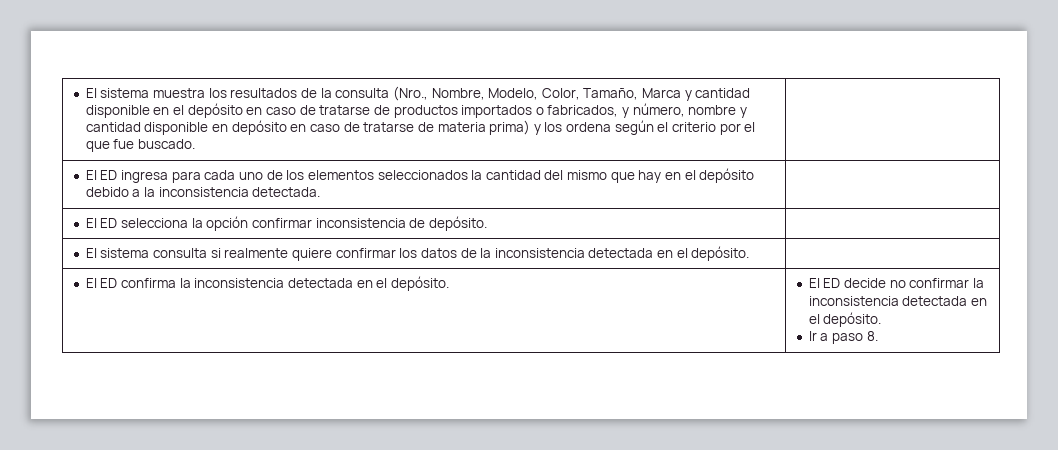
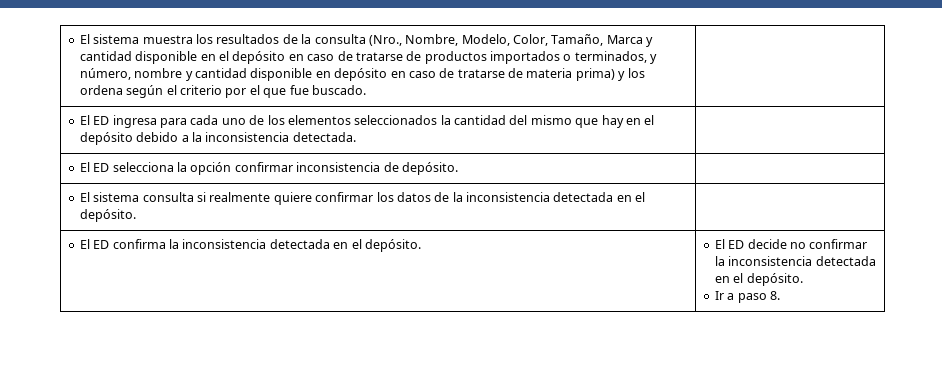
[547,105,619,117] fabricados, -> [574,51,647,63] terminados,

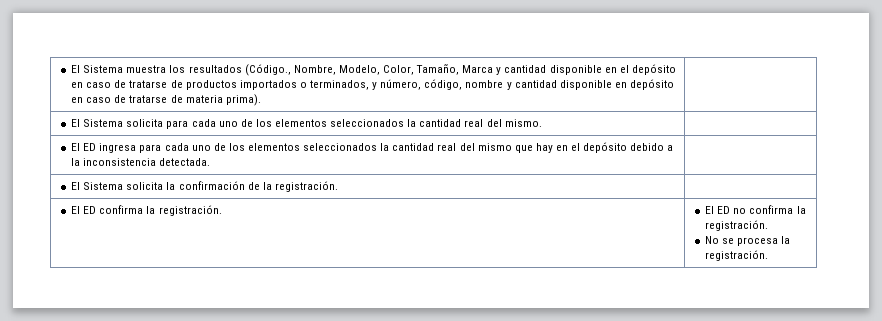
[79,34,140,44] El sistema -> [71,65,124,73] El Sistema
[282,34,402,46] de la consulta (Nro., -> [244,64,291,76] (Código.,
(131, 74) none -> [424,79,463,90] código,
[575,68,645,81] [79,85,366,98] prima) y los ordena según el criterio por el que fue buscado. -> [225,94,261,106] [71,119,542,129] prima). | // El Sistema solicita para cada uno de los elementos seleccionados la cantidad real del mismo.
(507, 120) none -> [437,143,457,151] real
[93,162,458,175] [79,192,646,205] [79,209,136,222] [79,239,421,252] [714,239,868,249] [714,256,876,266] [714,273,803,286] [714,291,781,303] ED selecciona la opción confirmar inconsistencia de depósito. | // El sistema consulta si realmente quiere confirmar los datos de la inconsistencia detectada en el depósito. | // El ED confirma la inconsistencia detectada en el depósito. | El ED decide no confirmar la inconsistencia detectada en el depósito. // Ir a paso 8. -> [83,181,338,192] [71,205,222,216] [705,205,806,214] [705,220,769,231] [705,236,791,246] [705,250,769,261] Sistema solicita la confirmación de la registración. | // El ED confirma la registración. | El ED no confirma la registración. // No se procesa la registración.

